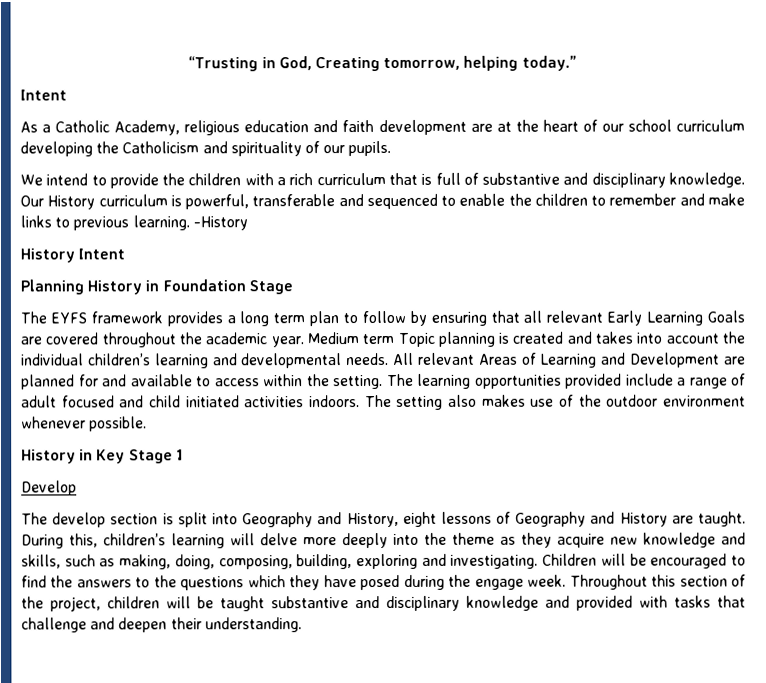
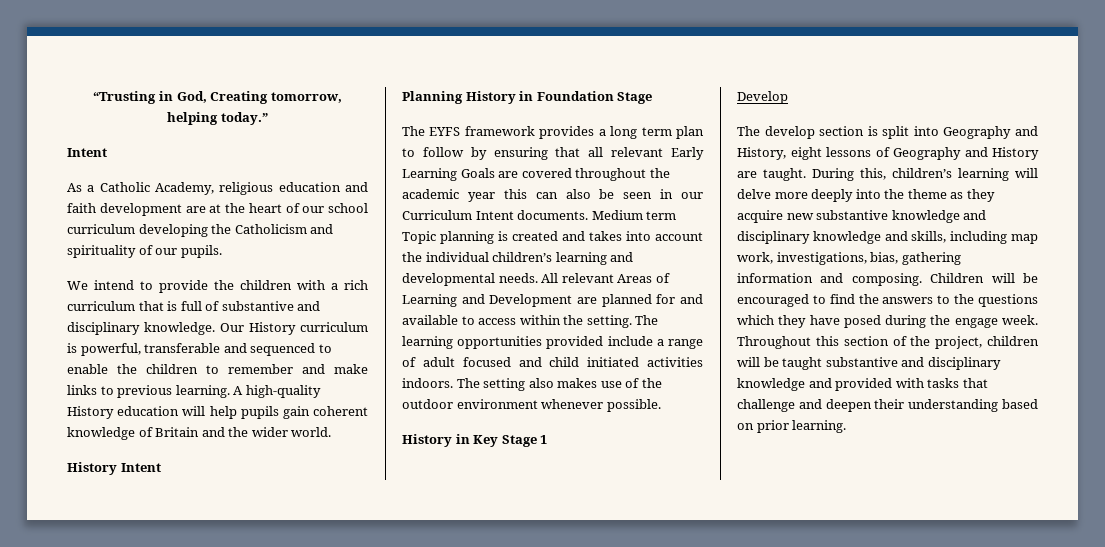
[192,216,248,231] -History -> [233,385,321,398] [67,406,368,419] [67,427,332,440] A high-quality History education will help pupils gain coherent knowledge of Britain and the wider world.
[270,336,305,348] year. -> [467,189,703,202] [402,210,589,220] year this can also be seen in our Curriculum Intent documents.
[643,532,746,548] [21,553,539,570] knowledge and skills, such as making, doing, composing, building, exploring and investigating. -> [816,210,987,223] [737,231,1038,244] [737,252,961,265] [737,273,922,286] substantive knowledge and disciplinary knowledge and skills, including map work, investigations, bias, gathering information and composing.
[204,617,302,633] understanding. -> [908,399,1038,412] [737,420,847,433] understanding based on prior learning.

